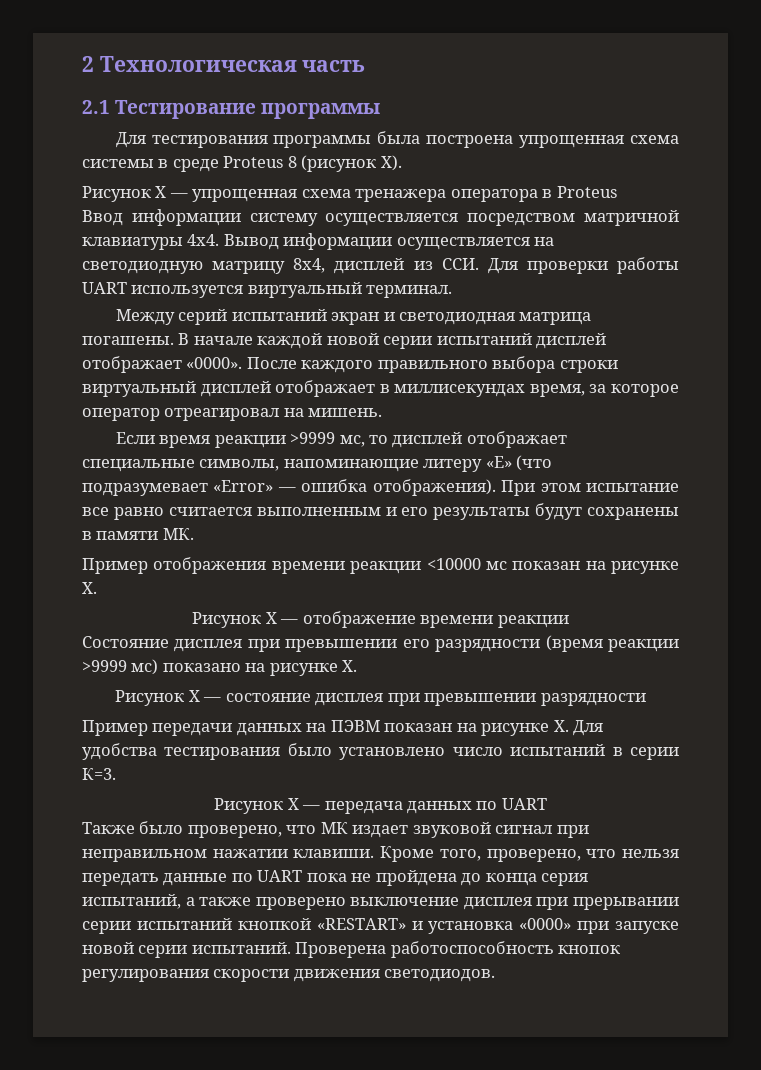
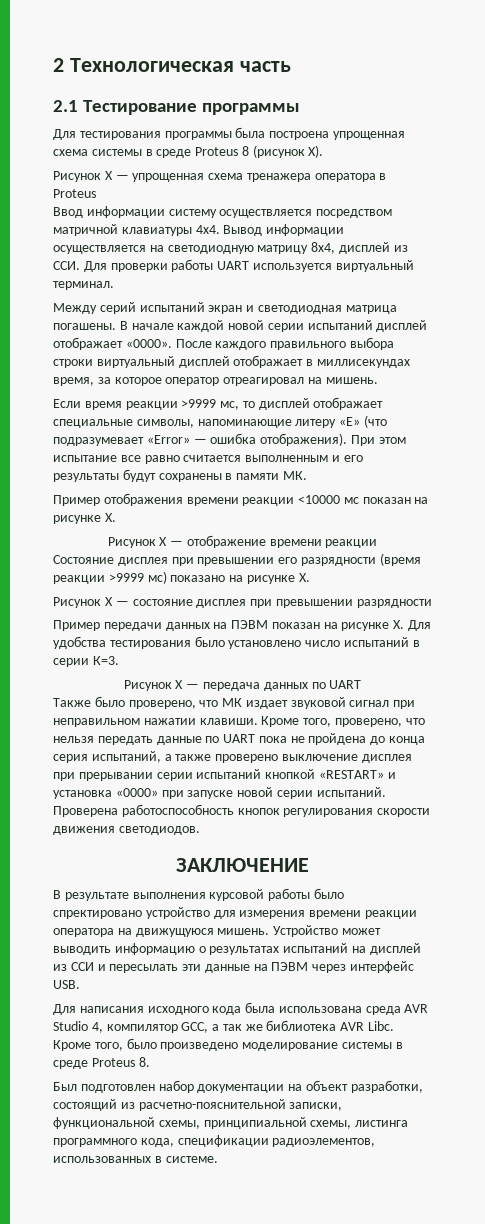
(496, 975) none -> [176,858,309,872] [53,888,344,901] [53,907,417,919] [53,925,381,937] [53,943,421,955] [53,961,415,973] [53,980,80,989] [53,1002,429,1015] [53,1020,395,1033] [53,1038,403,1051] [53,1057,150,1069] [53,1080,423,1093] [53,1099,343,1111] [53,1117,409,1129] [53,1135,376,1147] [53,1156,218,1163] // ЗАКЛЮЧЕНИЕ // В результате выполнения курсовой работы было спректировано устройство для измерения времени реакции оператора на движущуюся мишень. Устройство может выводить информацию о результатах испытаний на дисплей из ССИ и пересылать эти данные на ПЭВМ через интерфейс USB. // Для написания исходного кода была использована среда AVR Studio 4, компилятор GCC, а так же библиотека AVR Libc. Кроме того, было произведено моделирование системы в среде Proteus 8. // Был подготовлен набор документации на объект разработки, состоящий из расчетно-пояснительной записки, функциональной схемы, принципиальной схемы, листинга программного кода, спецификации радиоэлементов, использованных в системе.

